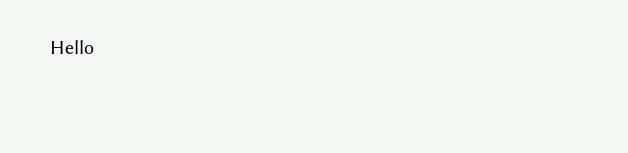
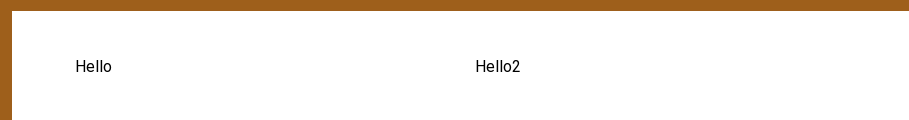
(94, 47) none -> [475,60,521,72] // Hello2

